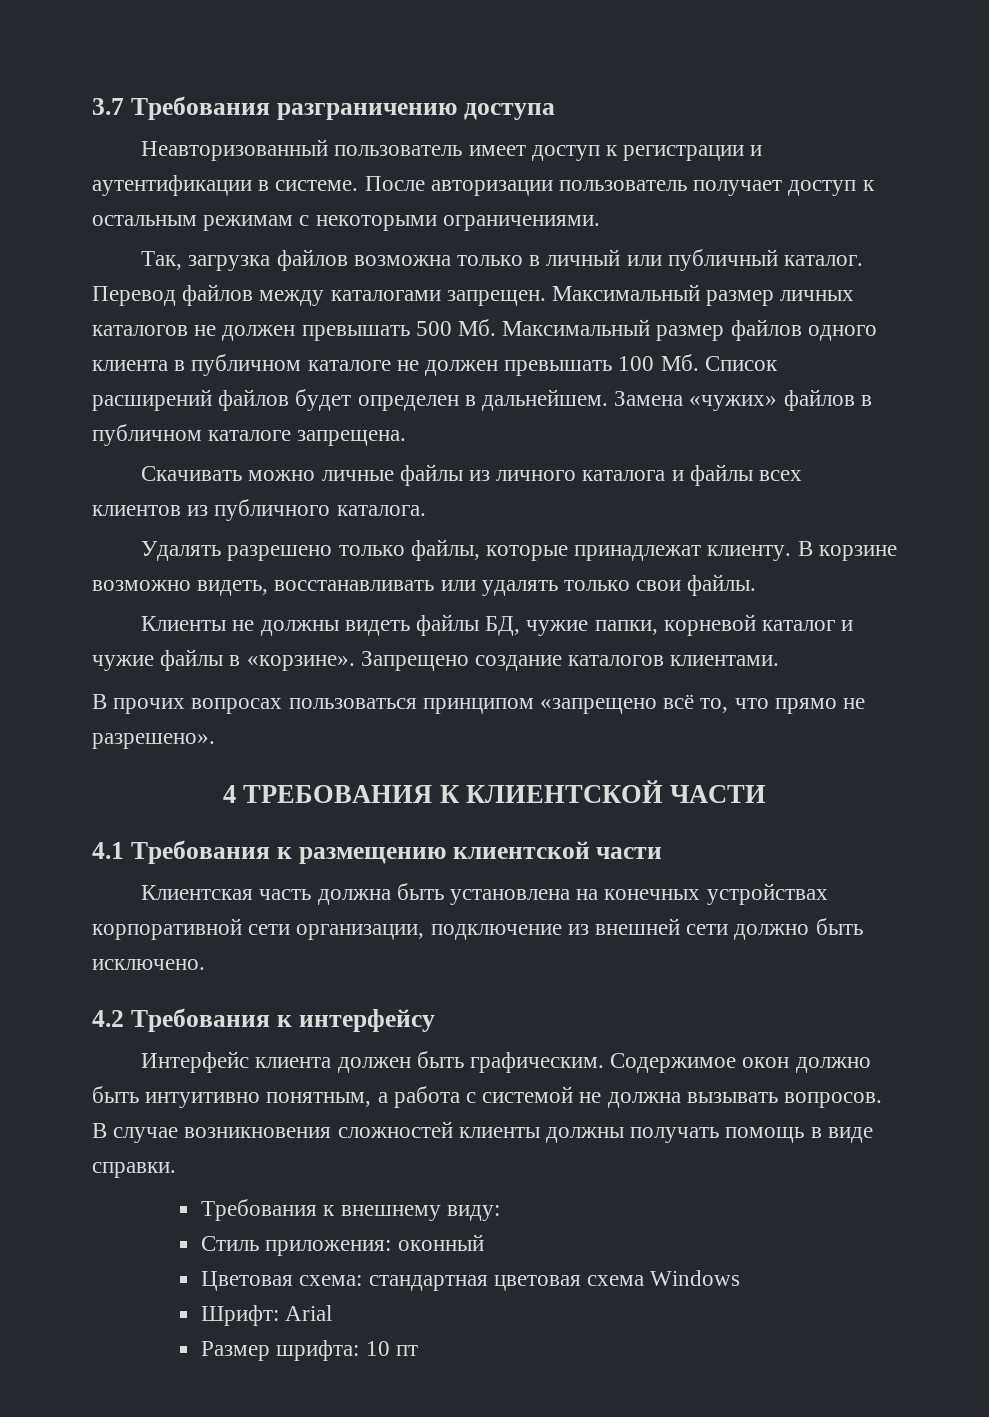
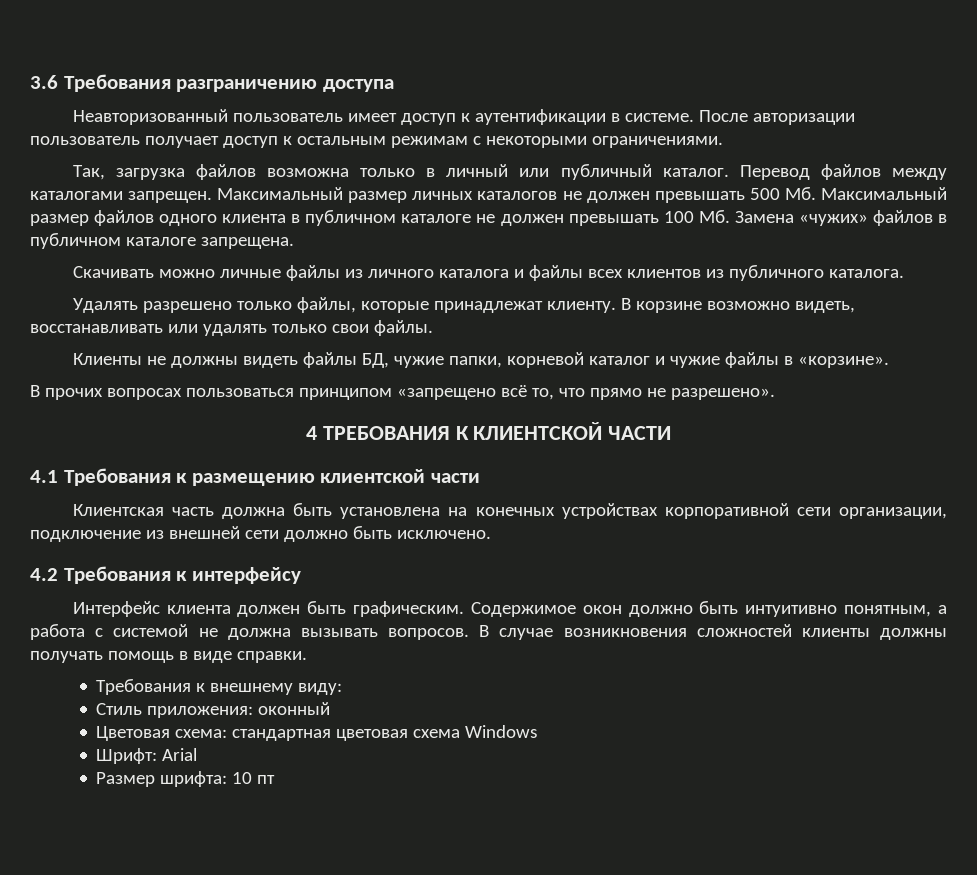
[92,98,124,115] 3.7 -> [30,75,58,89] 3.6
[623,145,763,161] регистрации и -> (470, 117) none
[704,356,778,371] [92,389,609,411] Список расширений файлов будет определен в дальнейшем. -> (730, 216) none
[360,651,780,671] Запрещено создание каталогов клиентами. -> (889, 362) none

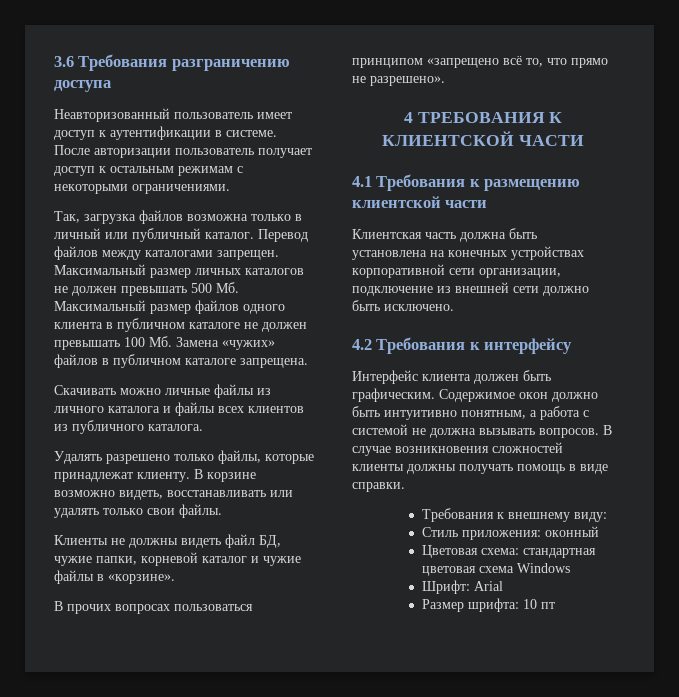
[302,352,357,368] файлы -> [225,534,255,548] файл

